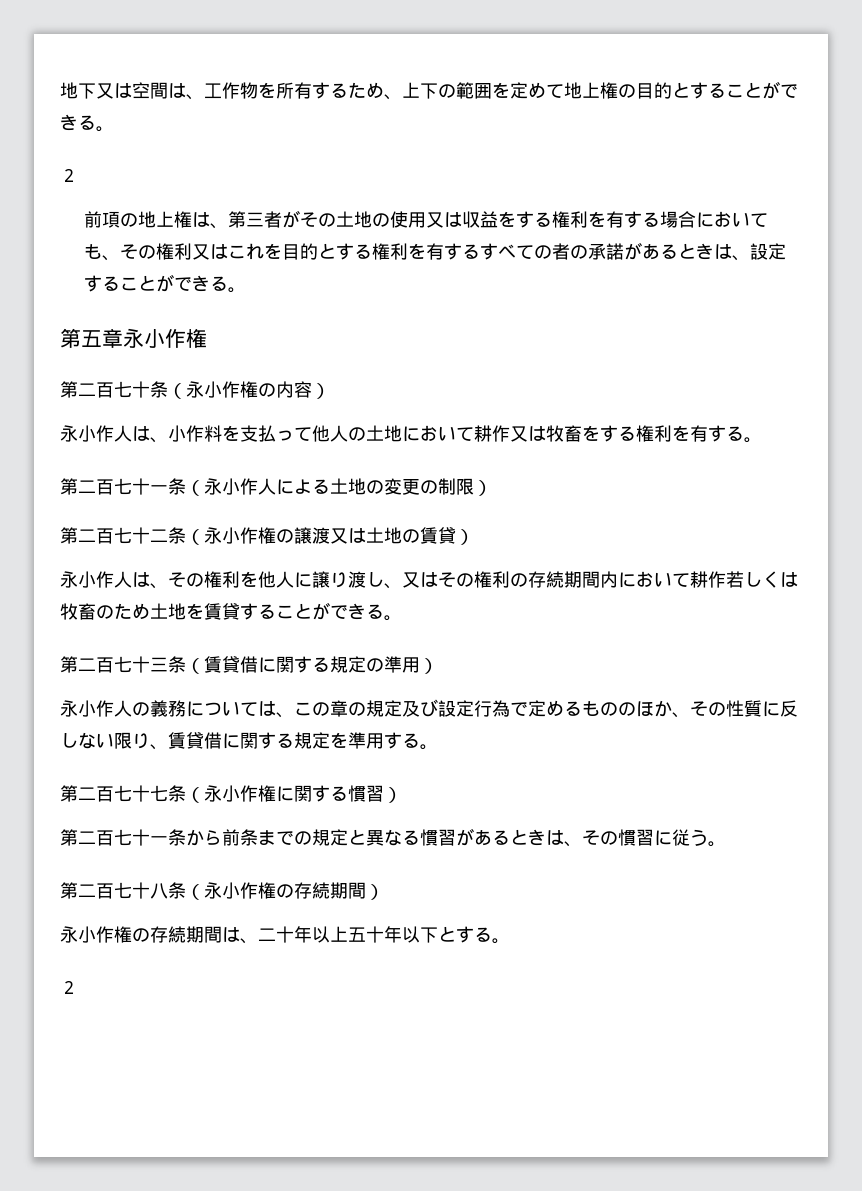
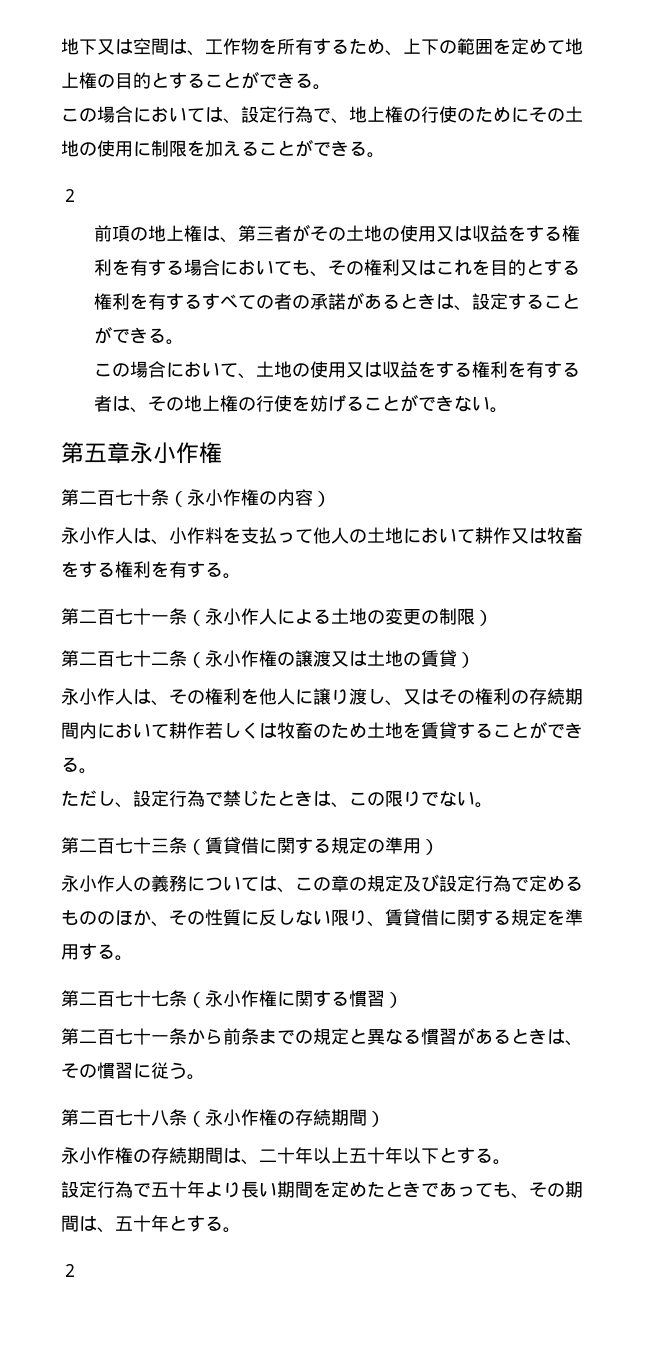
(114, 129) none -> [61,106,583,124] [61,139,385,158] // この場合においては、設定行為で、地上権の行使のためにその土地の使用に制限を加えることができる。
(246, 290) none -> [94,361,581,379] [94,394,509,413] // この場合において、土地の使用又は収益をする権利を有する者は、その地上権の行使を妨げることができない。
(402, 618) none -> [61,790,493,808] // ただし、設定行為で禁じたときは、この限りでない。
(510, 941) none -> [61,1181,583,1199] [61,1215,241,1233] // 設定行為で五十年より長い期間を定めたときであっても、その期間は、五十年とする。

